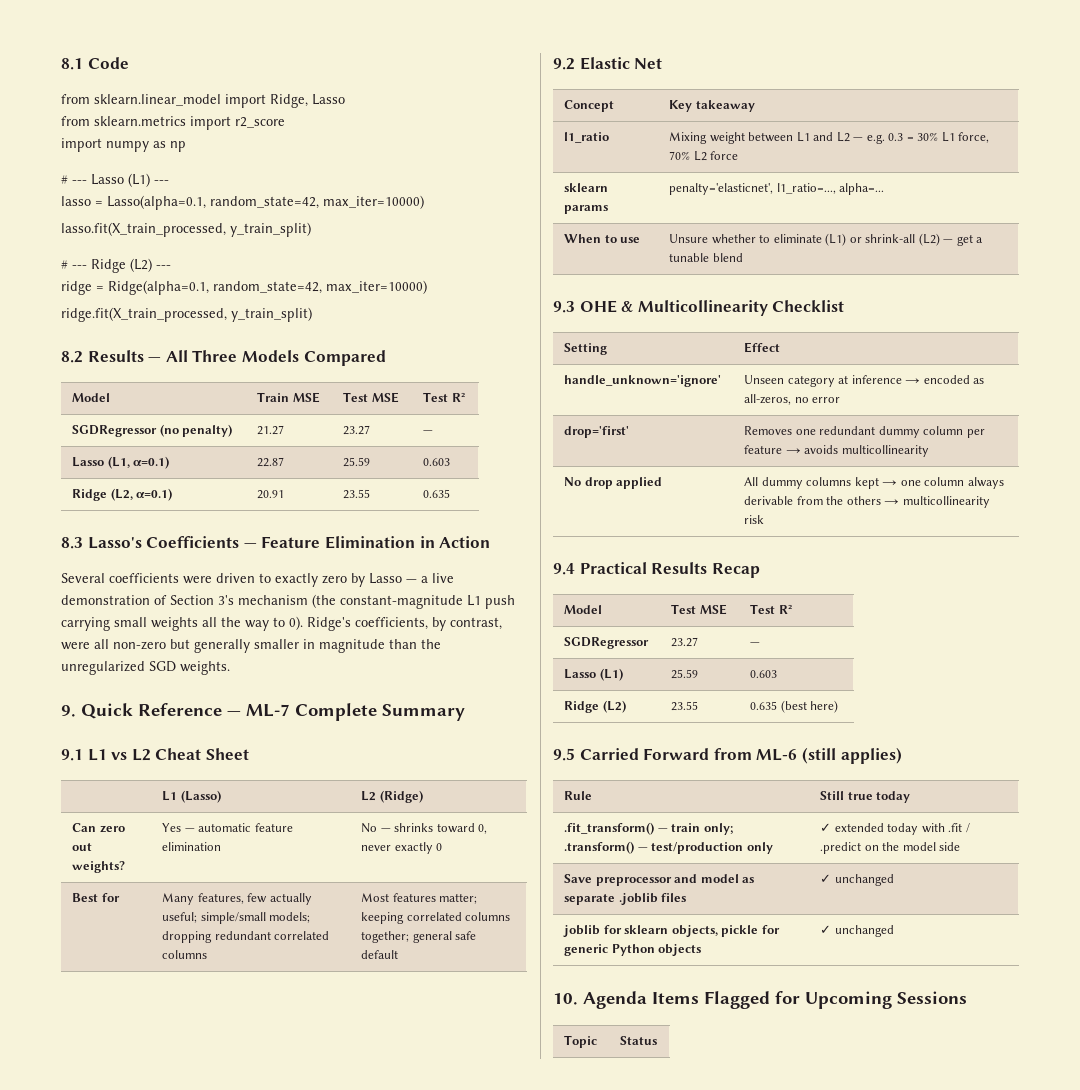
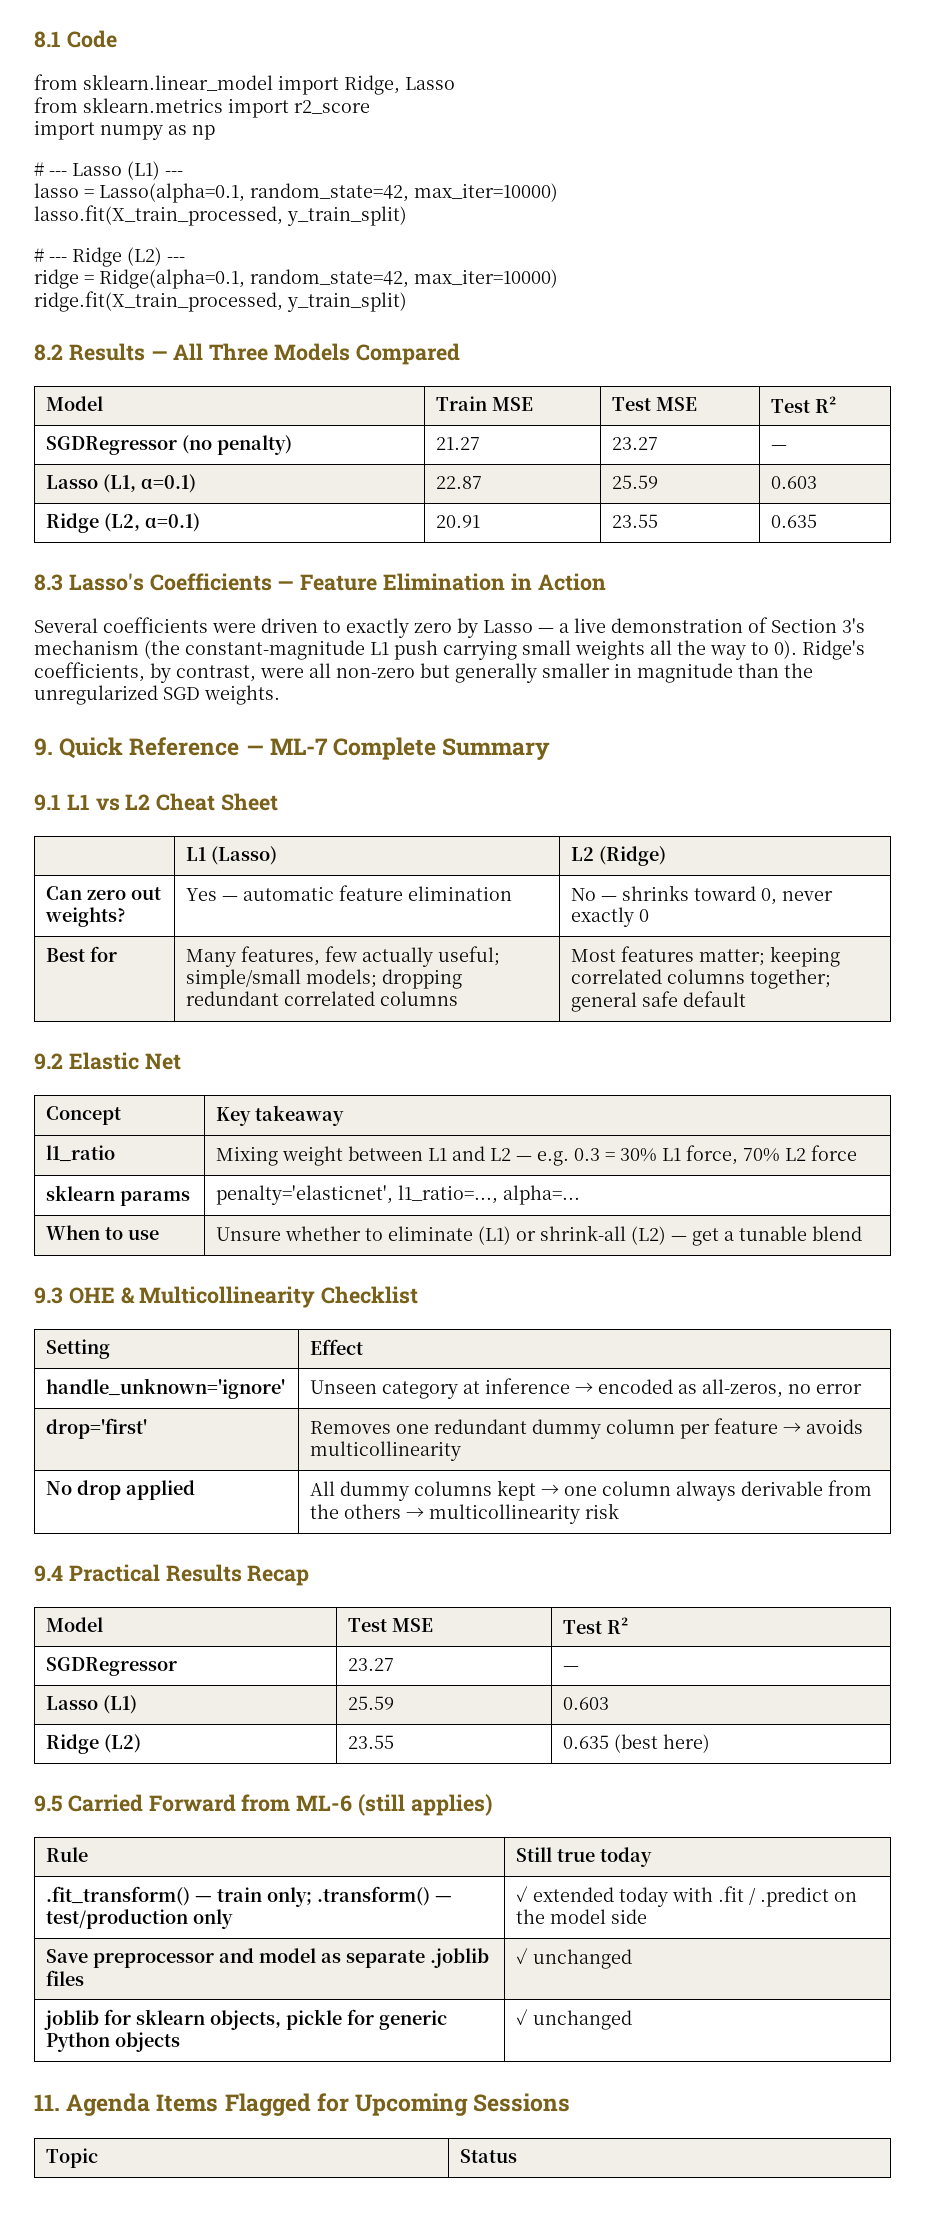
[553,993,578,1005] 10. -> [34,2094,60,2111] 11.

